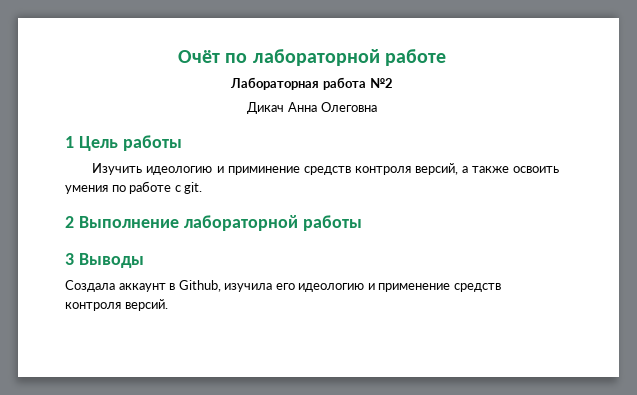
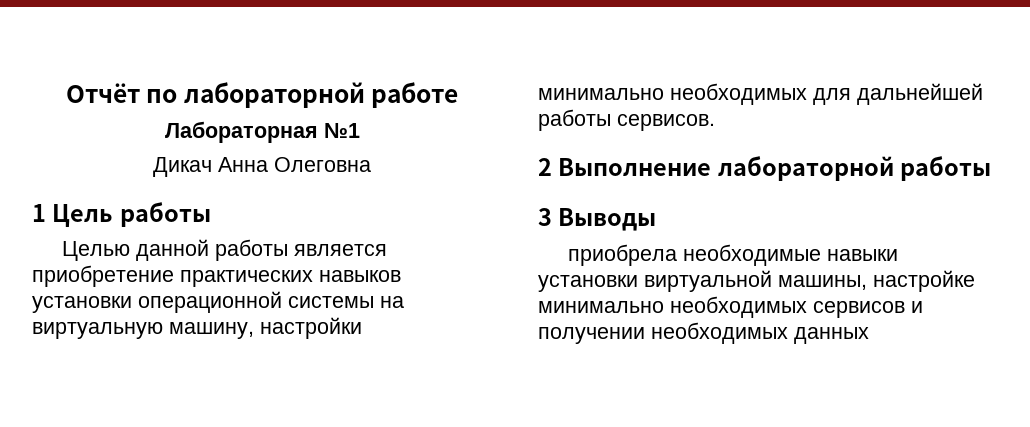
[178,50,221,63] Очёт -> [65,83,140,103] Отчёт
[323,77,393,90] работа №2 -> [323,123,360,138] №1
[92,163,560,175] [65,181,203,194] Изучить идеологию и приминение средств контроля версий, а также освоить умения по работе с git. -> [62,239,388,261] [32,265,401,287] [32,291,404,313] [32,317,362,339] [538,83,983,105] [538,109,715,131] Целью данной работы является приобретение практических навыков установки операционной системы на виртуальную машину, настройки минимально необходимых для дальнейшей работы сервисов.
[65,280,501,292] [65,299,168,311] Создала аккаунт в Github, изучила его идеологию и применение средств контроля версий. -> [568,244,899,266] [538,270,975,292] [538,296,923,318] [538,322,869,344] приобрела необходимые навыки установки виртуальной машины, настройке минимально необходимых сервисов и получении необходимых данных

